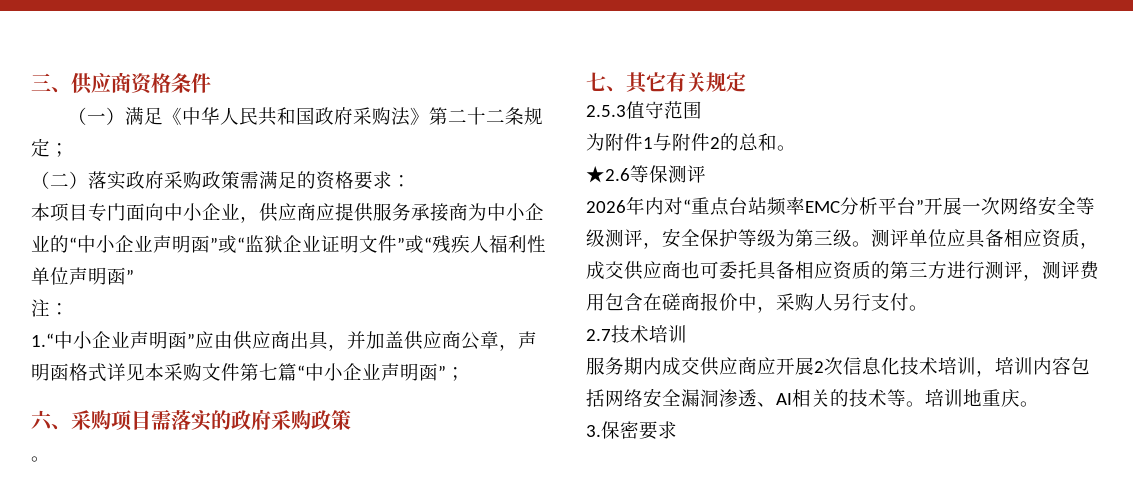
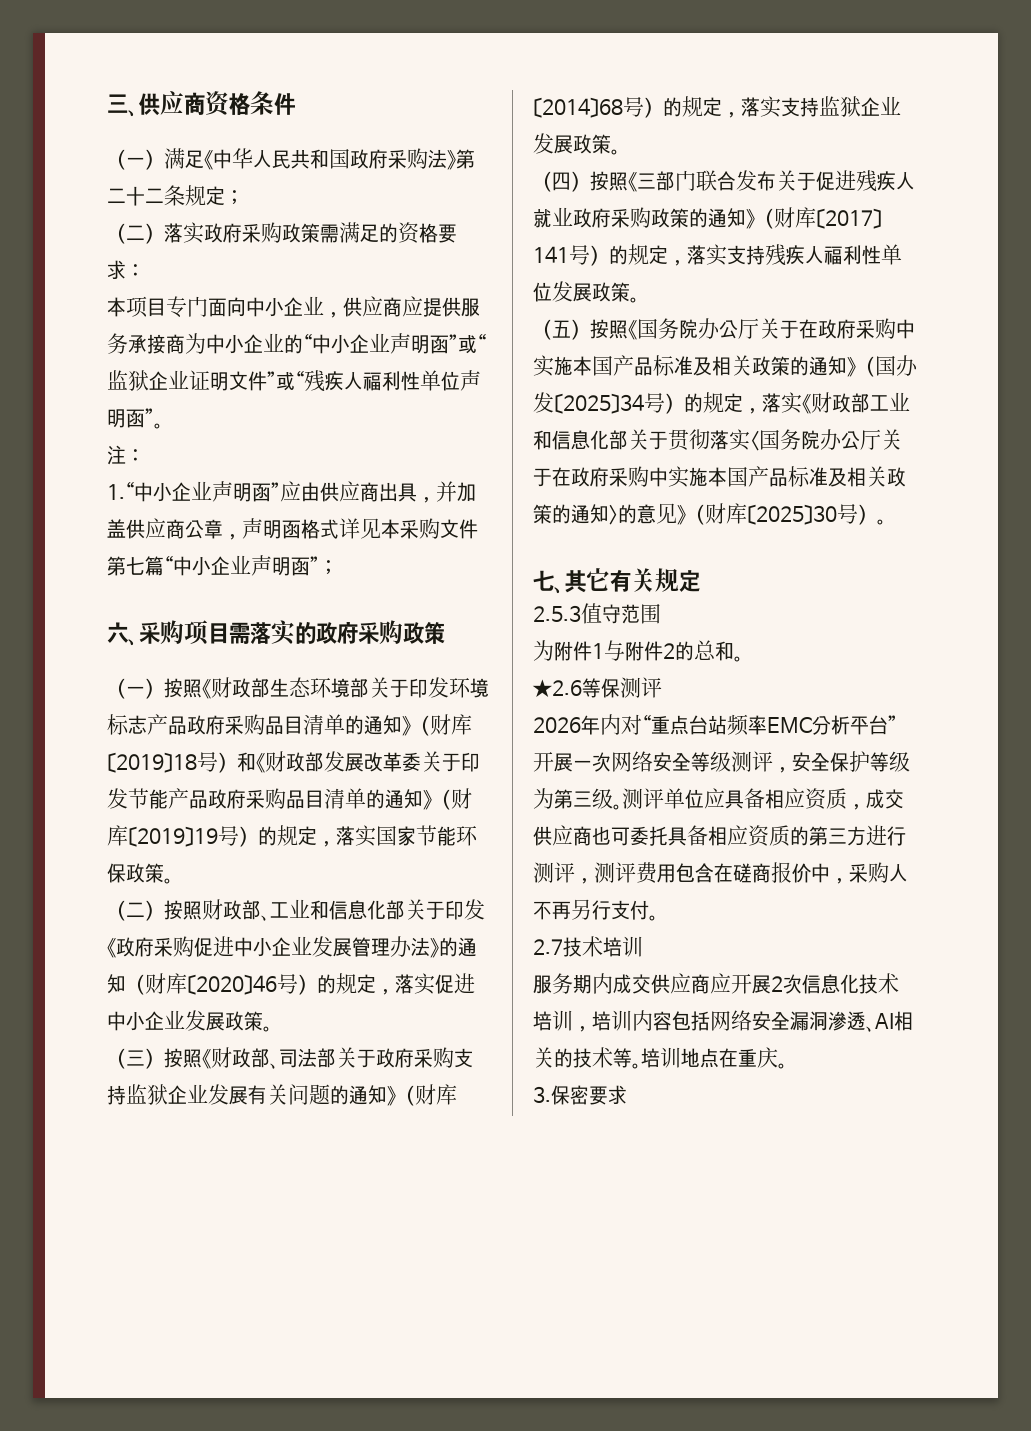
(134, 276) none -> [154,423,163,429] 。
(351, 420) none -> [107,677,489,699] [107,714,472,736] [107,751,480,773] [107,788,472,810] [107,825,478,847] [107,863,173,884] [107,899,485,921] [107,936,477,958] [107,973,475,995] [107,1010,272,1032] [107,1047,473,1069] [107,1084,457,1106] [533,96,901,118] [533,133,620,155] [533,170,915,192] [533,207,882,229] [533,244,902,266] [533,281,639,303] [533,318,915,340] [533,355,918,377] [533,392,910,414] [533,429,902,451] [533,466,906,488] [533,503,877,525] （一）按照《财政部生态环境部关于印发环境标志产品政府采购品目清单的通知》（财库〔2019〕18号）和《财政部发展改革委关于印发节能产品政府采购品目清单的通知》（财库〔2019〕19号）的规定，落实国家节能环保政策。 // （二）按照财政部、工业和信息化部关于印发《政府采购促进中小企业发展管理办法》的通知（财库〔2020〕46号）的规定，落实促进中小企业发展政策。 // （三）按照《财政部、司法部关于政府采购支持监狱企业发展有关问题的通知》（财库〔2014〕68号）的规定，落实支持监狱企业发展政策。 // （四）按照《三部门联合发布关于促进残疾人就业政府采购政策的通知》（财库〔2017〕141号）的规定，落实支持残疾人福利性单位发展政策。 // （五）按照《国务院办公厅关于在政府采购中实施本国产品标准及相关政策的通知》（国办发〔2025〕34号）的规定，落实《财政部工业和信息化部关于贯彻落实〈国务院办公厅关于在政府采购中实施本国产品标准及相关政策的通知〉的意见》（财库〔2025〕30号）
(833, 302) none -> [533,901,571,920] 不再
(982, 397) none -> [700,1048,738,1068] 点在

